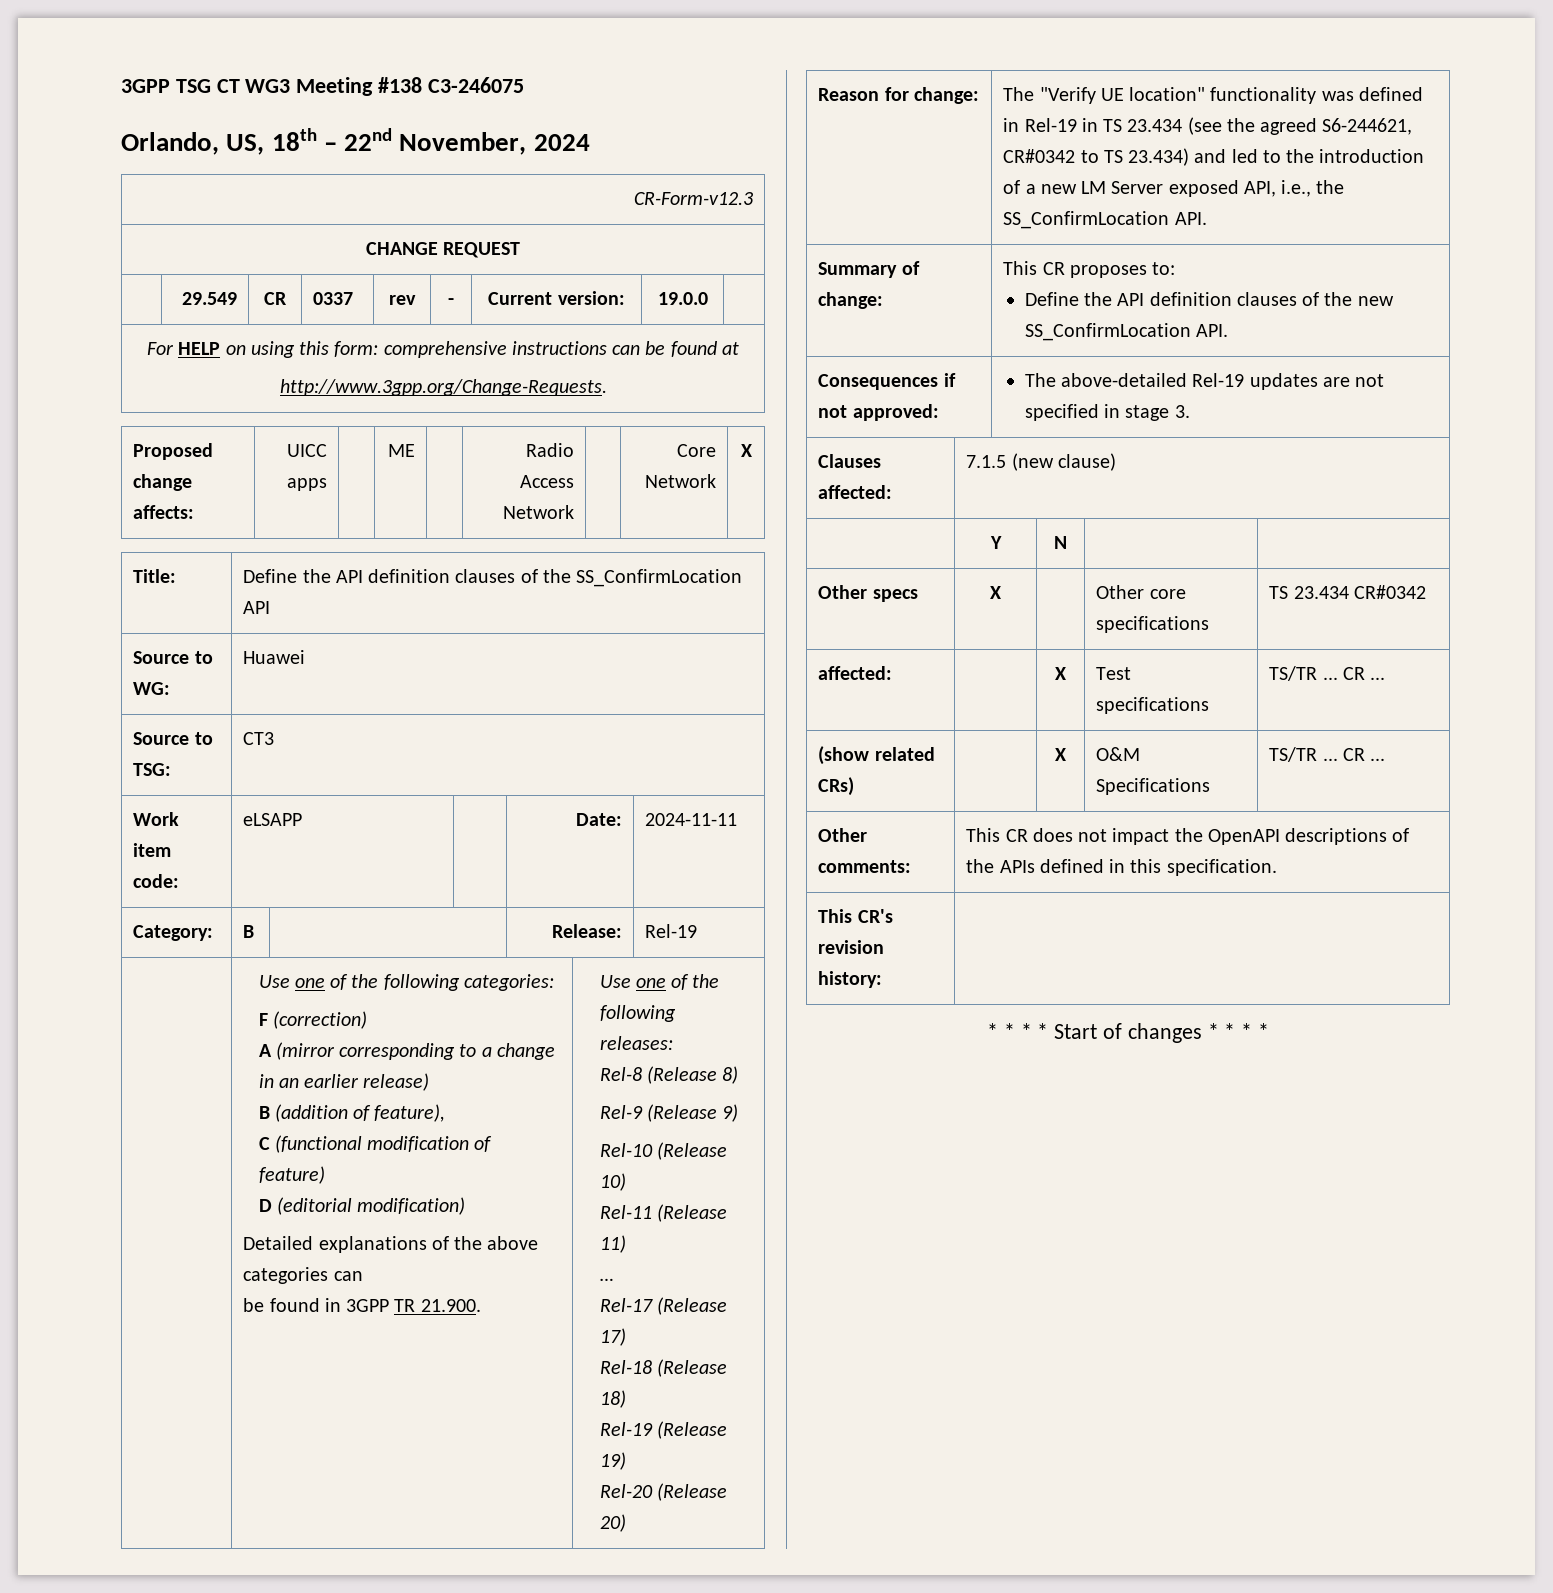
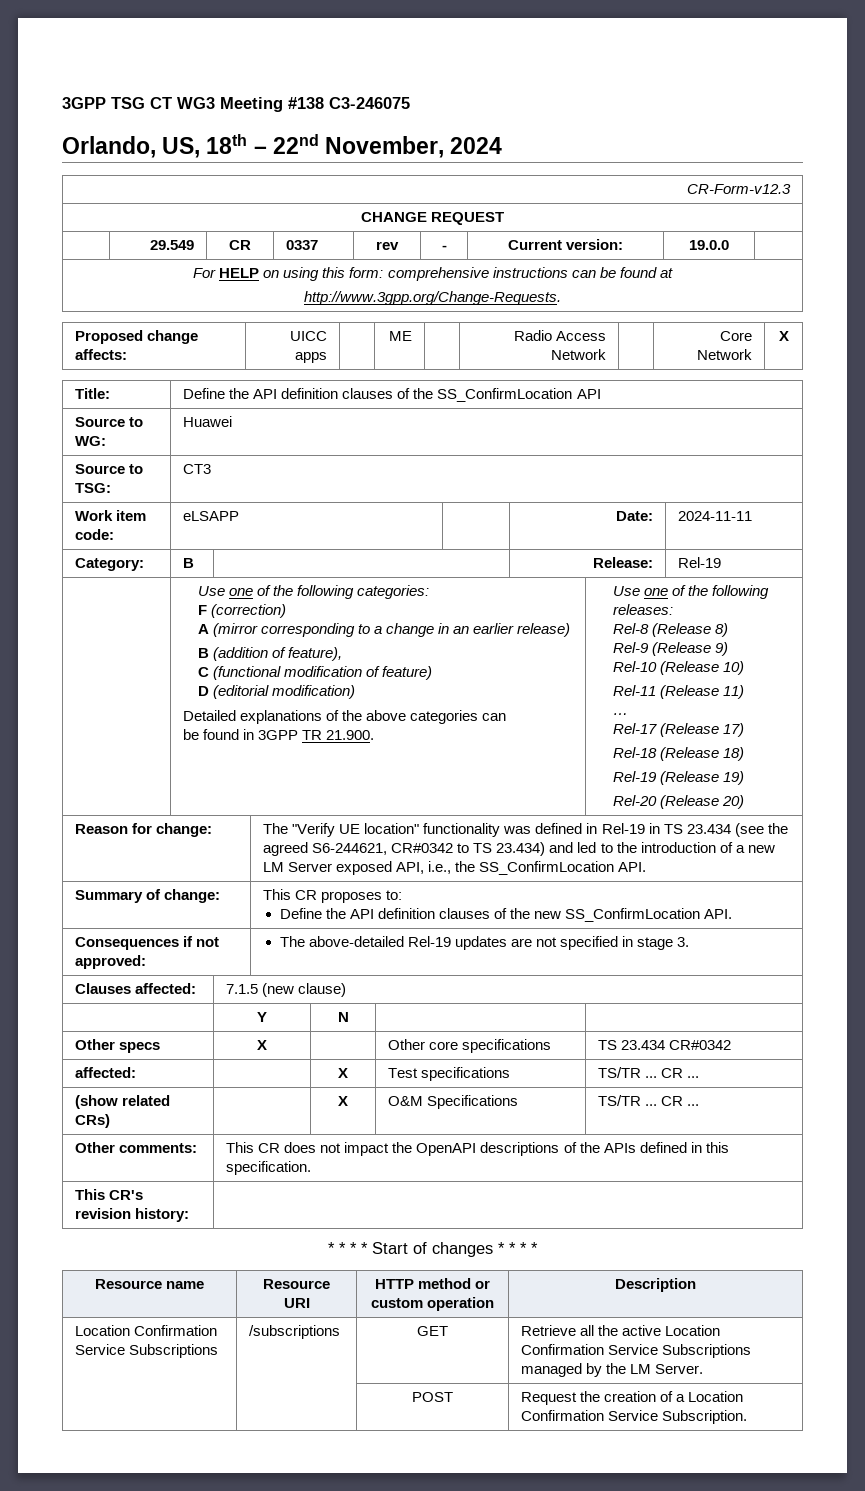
(1270, 1031) none -> [94,1279,205,1289] [263,1279,330,1289] [283,1298,310,1308] [374,1278,491,1289] [370,1297,495,1311] [615,1278,696,1292] [75,1325,218,1336] [75,1344,219,1358] [249,1325,341,1339] [417,1326,448,1336] [521,1325,721,1336] [521,1344,752,1358] [521,1363,704,1377] [412,1392,453,1402] [521,1391,744,1405] [521,1410,748,1424] // Resource name | Resource URI | HTTP method or custom operation | Description // Location Confirmation Service Subscriptions | /subscriptions | GET | Retrieve all the active Location Confirmation Service Subscriptions managed by the LM Server. // | | POST | Request the creation of a Location Confirmation Service Subscription.

